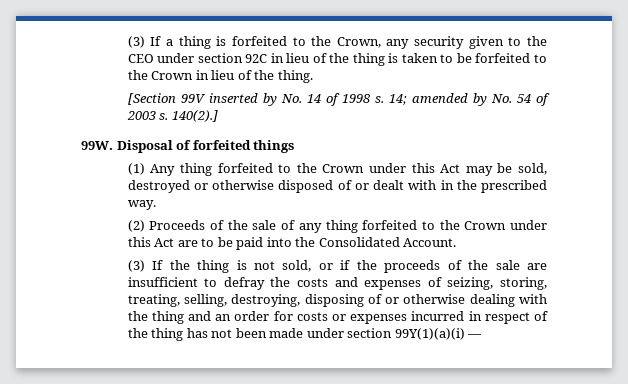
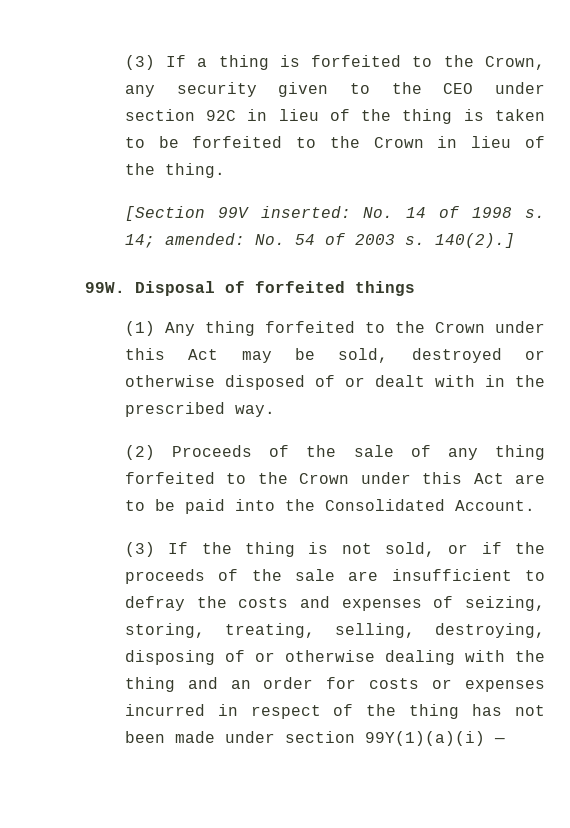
[208,93,277,106] inserted by -> [260,206,351,218] inserted:
[411,93,487,106] amended by -> [164,233,245,245] amended:

